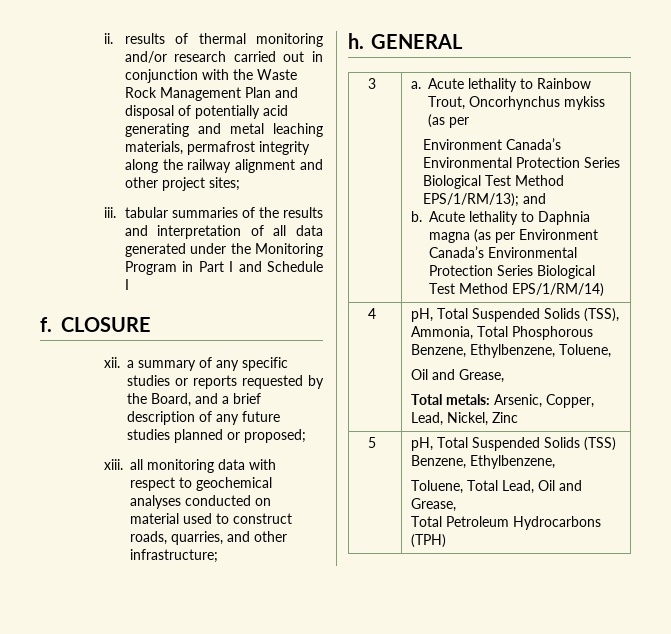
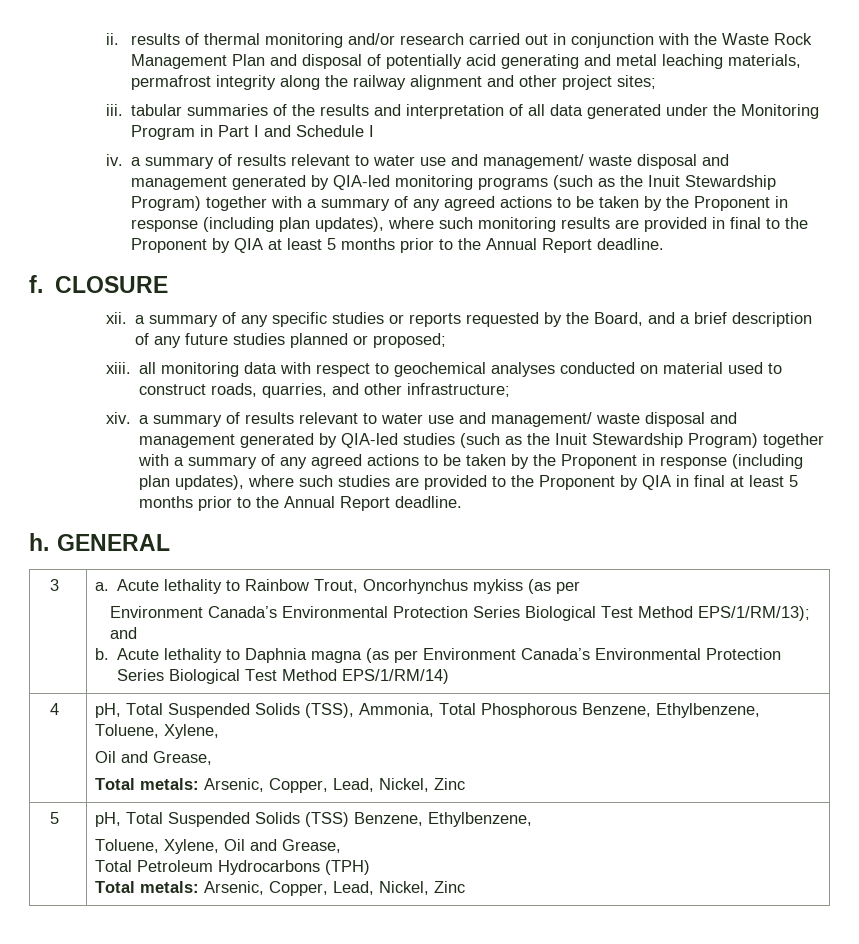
(129, 284) none -> [105,154,730,169] [131,175,777,190] [131,196,789,211] [131,217,809,232] [131,238,665,253] // iv. a summary of results relevant to water use and management/ waste disposal and management generated by QIA-led monitoring programs (such as the Inuit Stewardship Program) together with a summary of any agreed actions to be taken by the Proponent in response (including plan updates), where such monitoring results are provided in final to the Proponent by QIA at least 5 months prior to the Annual Report deadline.
(218, 556) none -> [105,412,737,427] [138,433,824,448] [137,454,803,469] [138,475,798,490] [138,496,462,511] // xiv. a summary of results relevant to water use and management/ waste disposal and management generated by QIA-led studies (such as the Inuit Stewardship Program) together with a summary of any agreed actions to be taken by the Proponent in response (including plan updates), where such studies are provided to the Proponent by QIA in final at least 5 months prior to the Annual Report deadline.
(611, 351) none -> [163,724,219,739] Xylene,
[466,480,534,494] Total Lead, -> [163,839,219,854] Xylene,
(446, 541) none -> [94,881,465,896] // Total metals: Arsenic, Copper, Lead, Nickel, Zinc

